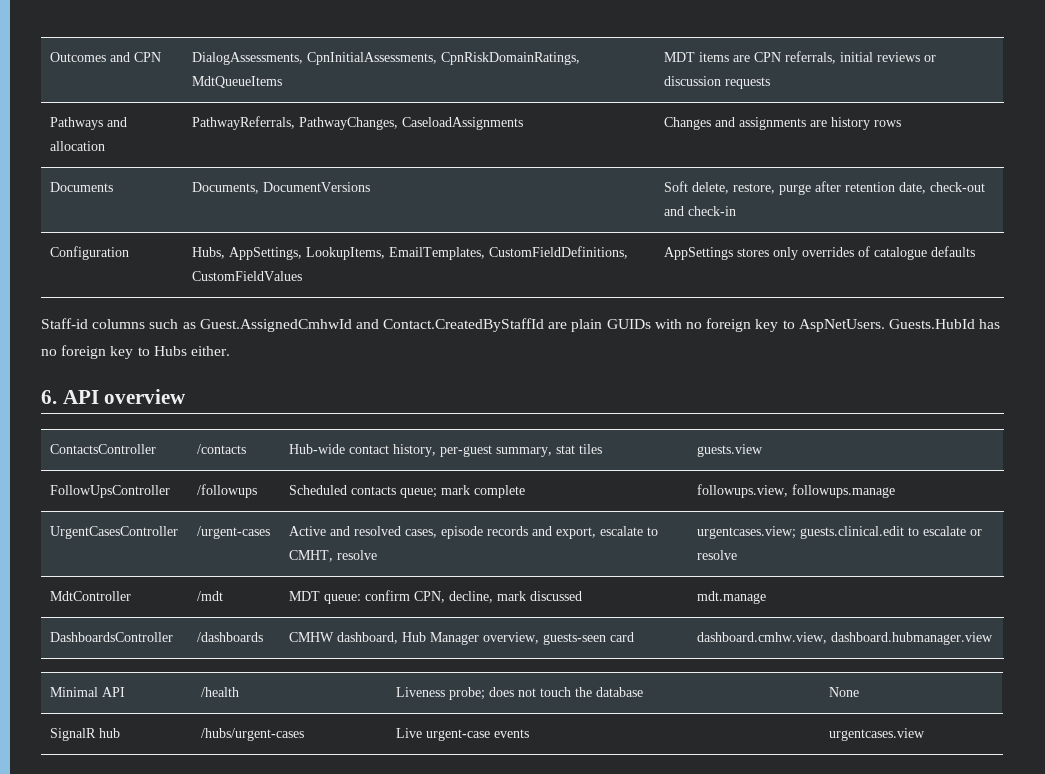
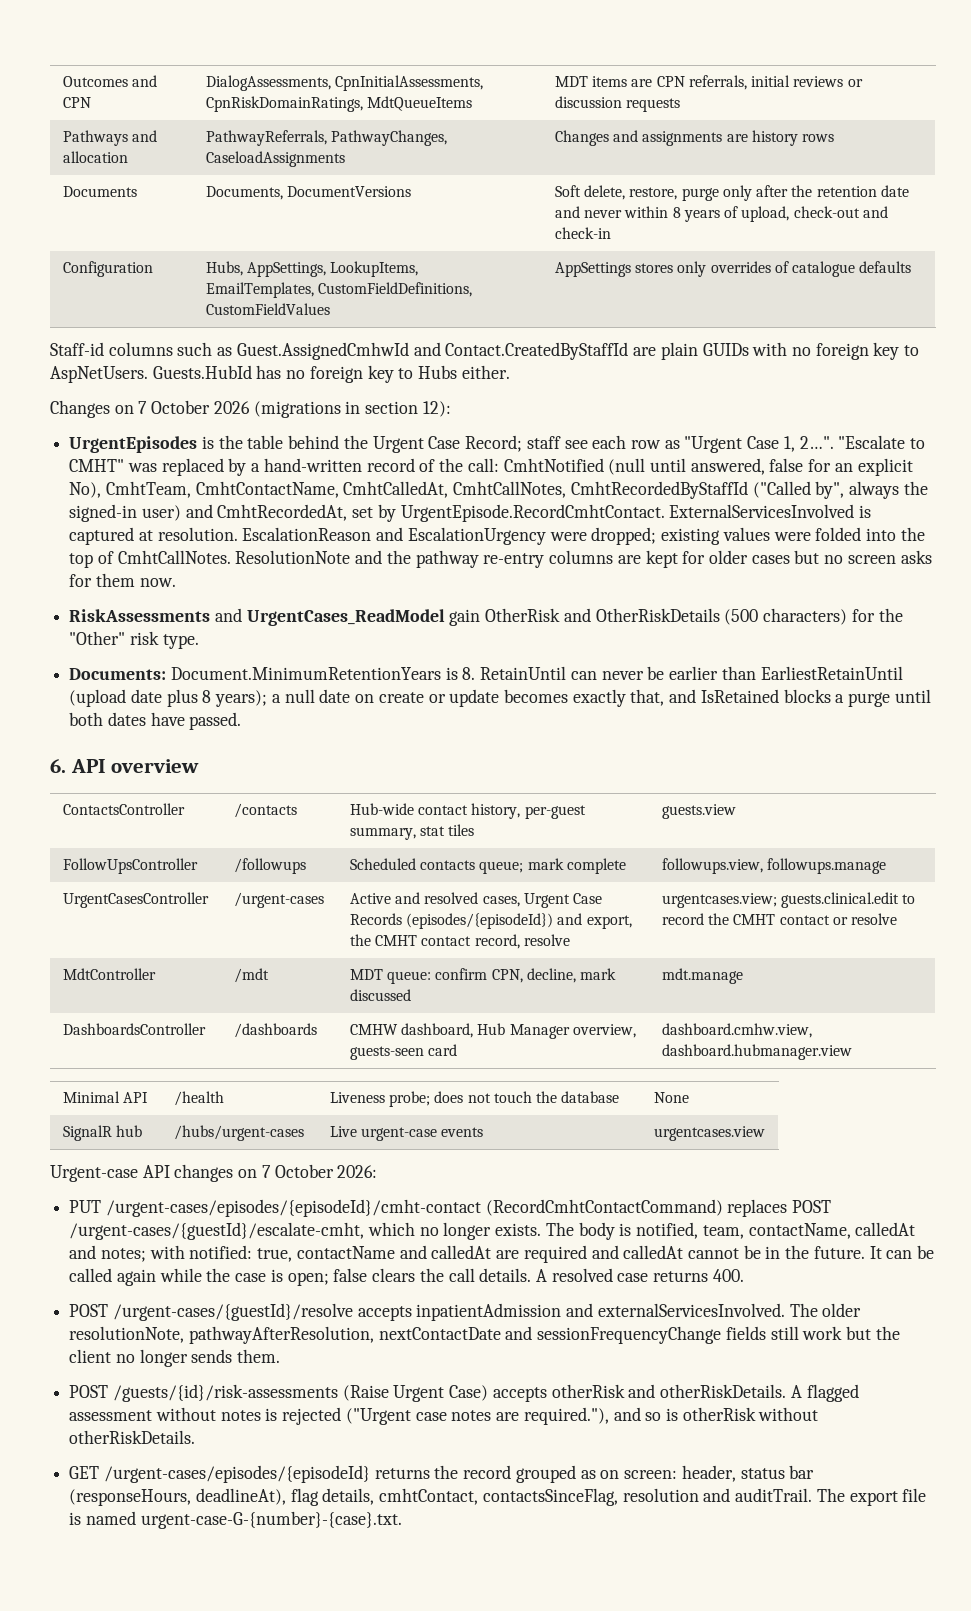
[815,181,927,194] after retention date, -> [722,185,910,201] [554,206,790,222] only after the retention date and never within 8 years of upload,
(230, 351) none -> [50,400,451,418] [69,435,926,453] [69,458,913,476] [69,481,928,499] [69,504,872,522] [69,527,925,545] [69,550,932,568] [69,573,176,587] [69,608,903,626] [69,631,199,649] [69,666,903,680] [69,689,931,707] [69,712,242,730] // Changes on 7 October 2026 (migrations in section 12): // UrgentEpisodes is the table behind the Urgent Case Record; staff see each row as "Urgent Case 1, 2…". "Escalate to CMHT" was replaced by a hand-written record of the call: CmhtNotified (null until answered, false for an explicit No), CmhtTeam, CmhtContactName, CmhtCalledAt, CmhtCallNotes, CmhtRecordedByStaffId ("Called by", always the signed-in user) and CmhtRecordedAt, set by UrgentEpisode.RecordCmhtContact. ExternalServicesInvolved is captured at resolution. EscalationReason and EscalationUrgency were dropped; existing values were folded into the top of CmhtCallNotes. ResolutionNote and the pathway re-entry columns are kept for older cases but no screen asks for them now. // RiskAssessments and UrgentCases_ReadModel gain OtherRisk and OtherRiskDetails (500 characters) for the "Other" risk type. // Documents: Document.MinimumRetentionYears is 8. RetainUntil can never be earlier than EarliestRetainUntil (upload date plus 8 years); a null date on create or update becomes exactly that, and IsRetained blocks a purge until both dates have passed.
[441,526,659,539] [289,550,334,562] episode records and export, escalate to CMHT, -> [523,893,603,908] [349,913,632,929] [349,934,520,949] Urgent Case Records (episodes/{episodeId}) and export, the CMHT contact record,
[923,526,967,536] escalate -> [661,913,830,925] record the CMHT contact
(926, 734) none -> [50,1164,378,1182] [69,1199,832,1217] [69,1222,916,1240] [69,1245,935,1263] [69,1268,744,1286] [69,1303,862,1321] [69,1326,900,1344] [69,1349,281,1367] [69,1384,859,1402] [69,1407,819,1425] [69,1430,196,1444] [69,1465,815,1483] [69,1488,927,1506] [69,1511,402,1529] // Urgent-case API changes on 7 October 2026: // PUT /urgent-cases/episodes/{episodeId}/cmht-contact (RecordCmhtContactCommand) replaces POST /urgent-cases/{guestId}/escalate-cmht, which no longer exists. The body is notified, team, contactName, calledAt and notes; with notified: true, contactName and calledAt are required and calledAt cannot be in the future. It can be called again while the case is open; false clears the call details. A resolved case returns 400. // POST /urgent-cases/{guestId}/resolve accepts inpatientAdmission and externalServicesInvolved. The older resolutionNote, pathwayAfterResolution, nextContactDate and sessionFrequencyChange fields still work but the client no longer sends them. // POST /guests/{id}/risk-assessments (Raise Urgent Case) accepts otherRisk and otherRiskDetails. A flagged assessment without notes is rejected ("Urgent case notes are required."), and so is otherRisk without otherRiskDetails. // GET /urgent-cases/episodes/{episodeId} returns the record grouped as on screen: header, status bar (responseHours, deadlineAt), flag details, cmhtContact, contactsSinceFlag, resolution and auditTrail. The export file is named urgent-case-G-{number}-{case}.txt.

